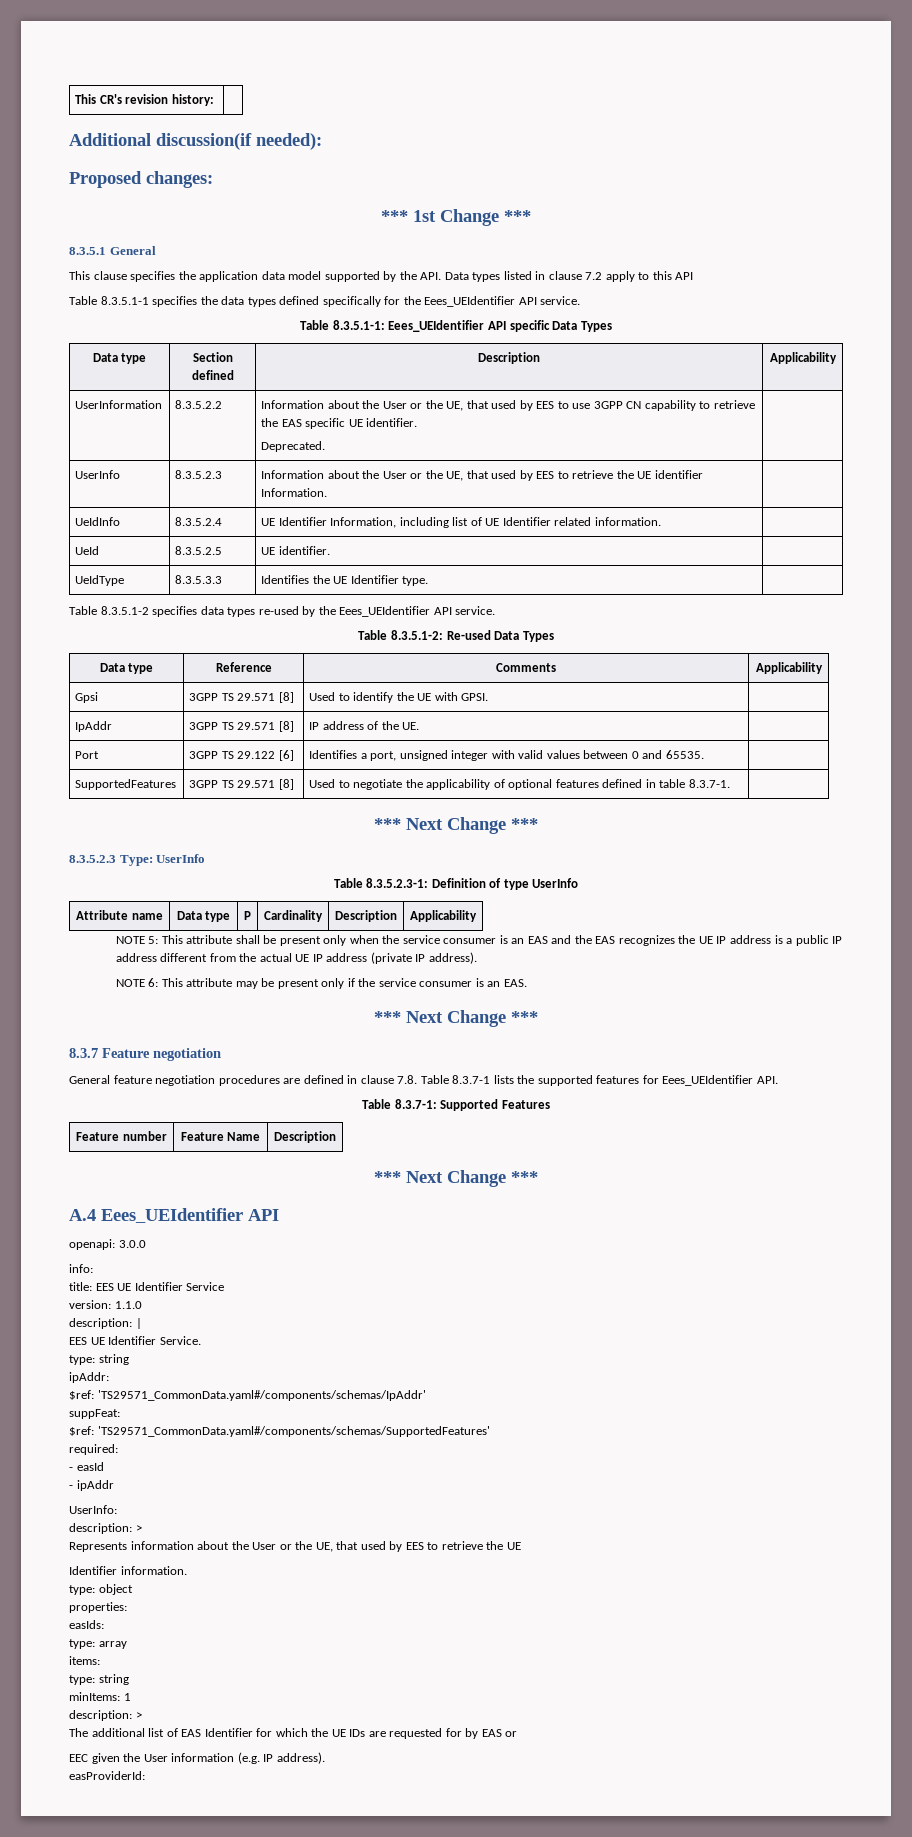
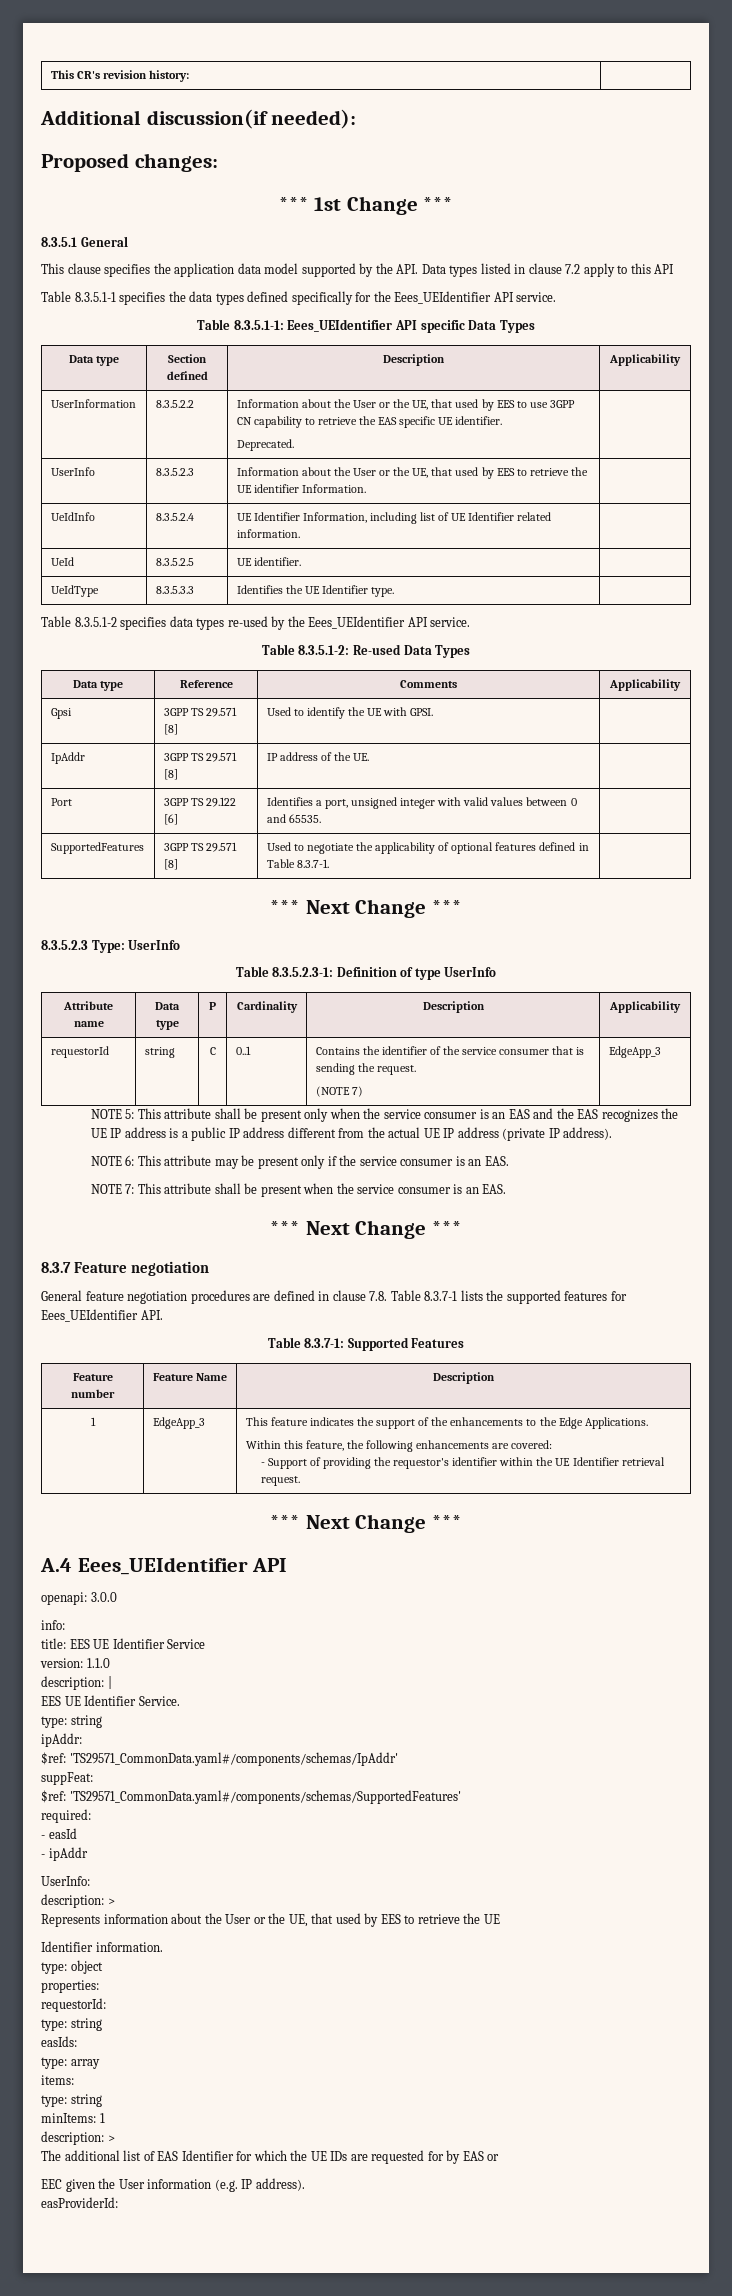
[659,779,686,788] table -> [266,859,295,868] Table
(477, 916) none -> [50,1046,109,1058] [144,1047,175,1058] [209,1047,216,1055] [235,1046,251,1055] [315,1046,585,1055] [315,1063,416,1075] [315,1086,363,1097] [608,1046,661,1058] // requestorId | string | C | 0..1 | Contains the identifier of the service consumer that is sending the request. // (NOTE 7) | EdgeApp_3
(527, 983) none -> [90,1183,507,1197] // NOTE 7: This attribute shall be present when the service consumer is an EAS.
(336, 1137) none -> [90,1417,96,1426] [152,1417,205,1429] [245,1417,648,1429] [245,1440,553,1452] [260,1457,665,1469] [260,1476,300,1486] // 1 | EdgeApp_3 | This feature indicates the support of the enhancements to the Edge Applications. // Within this feature, the following enhancements are covered: // - Support of providing the requestor's identifier within the UE Identifier retrieval request.
(127, 1607) none -> [41,1998,106,2012] [41,2018,102,2031] // requestorId: // type: string

